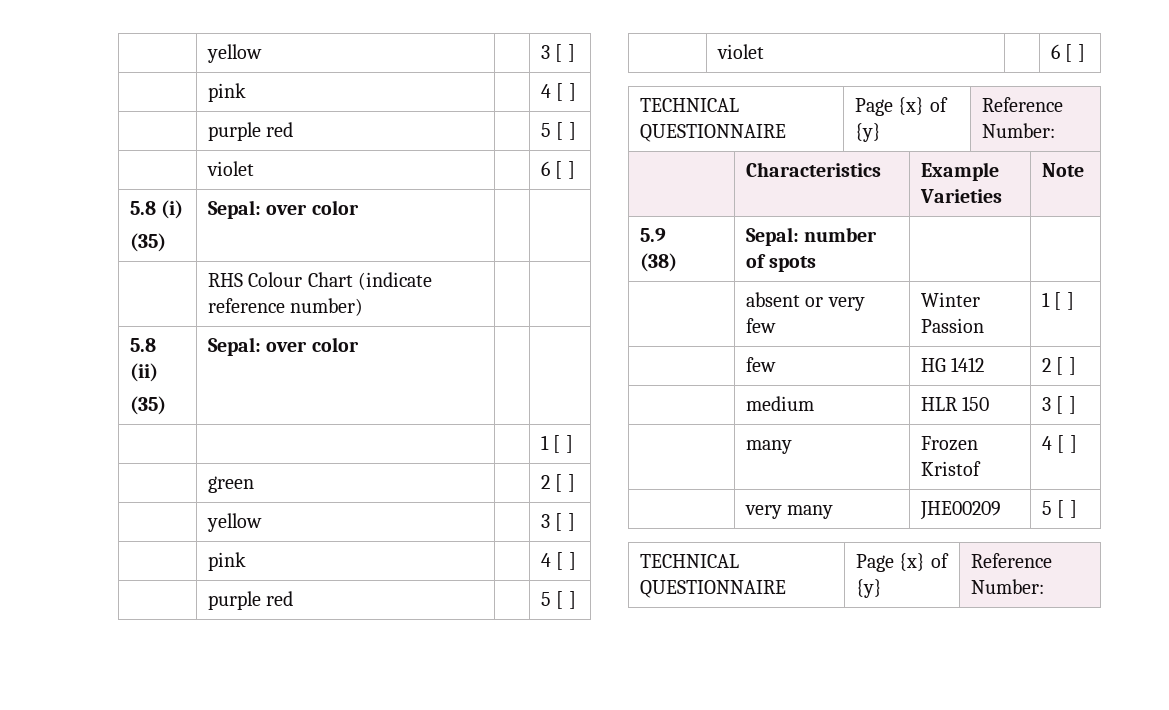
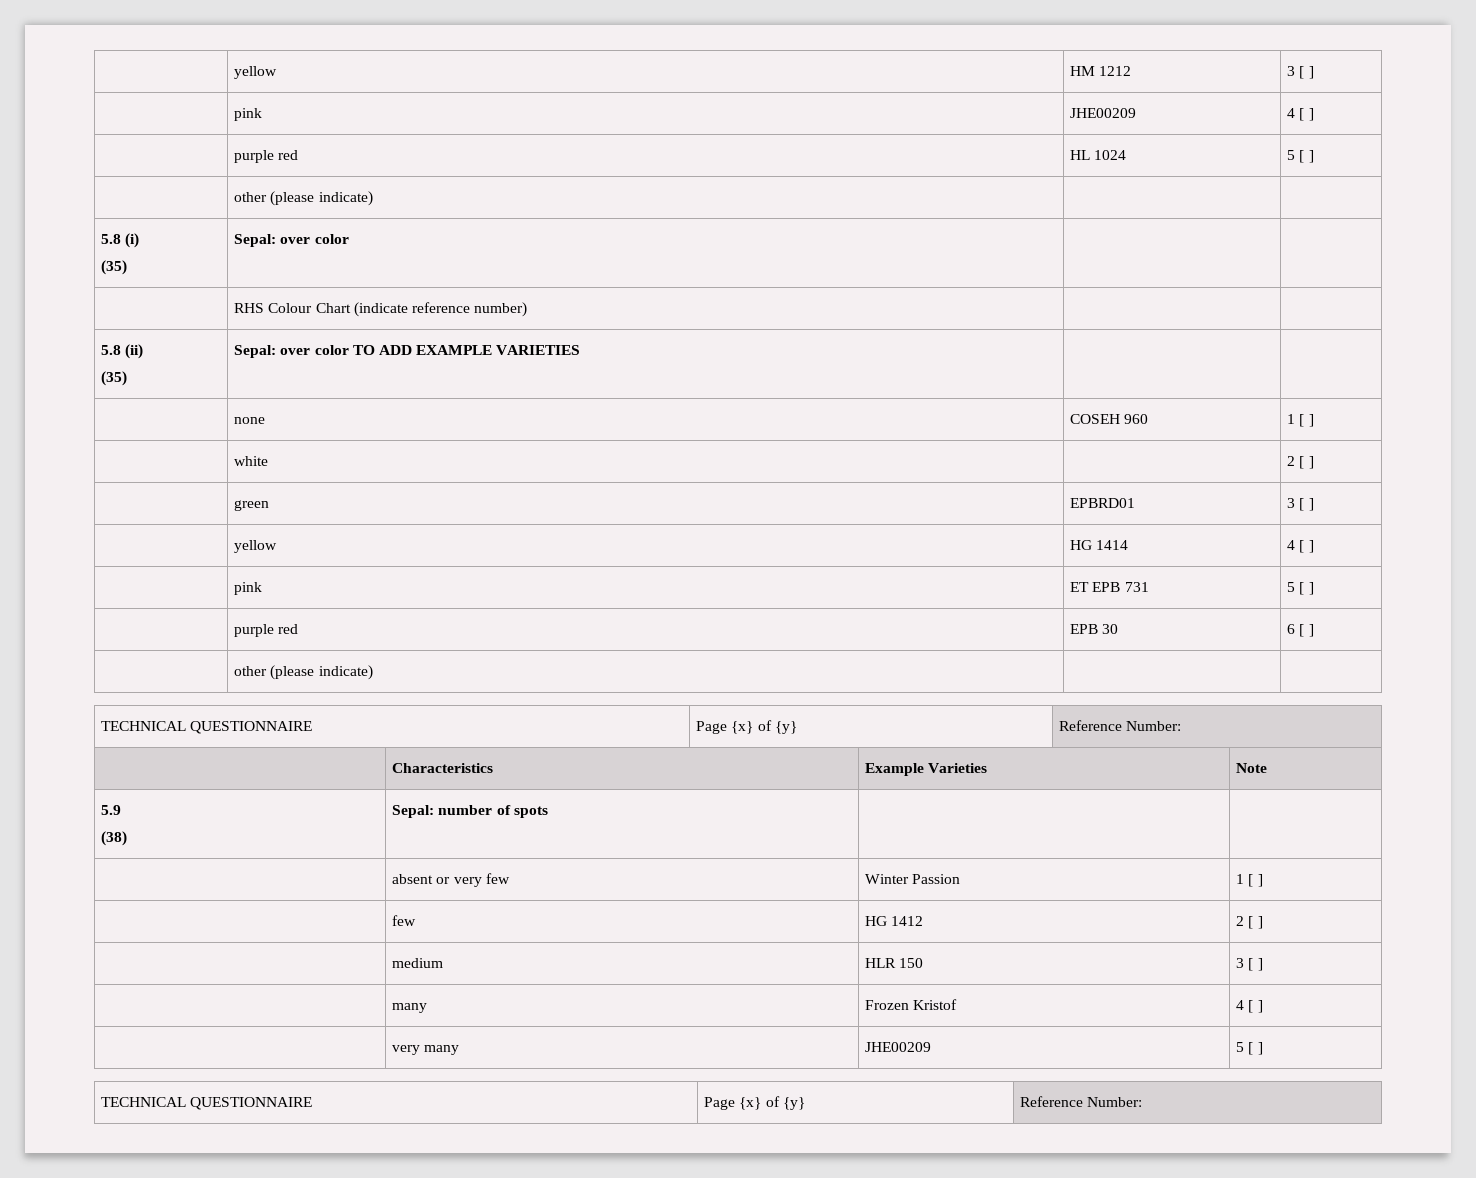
[206,44,262,63] [540,44,575,62] [207,83,246,102] [540,83,576,101] [207,122,294,141] [540,122,576,140] [206,161,254,176] [540,161,575,179] | yellow | | 3 [ ] // | pink | | 4 [ ] // | purple red | | 5 [ ] // | violet | | 6 [ ] -> [234,66,278,79] [1070,66,1132,76] [1287,66,1314,79] [234,108,263,121] [1070,108,1137,118] [1287,108,1314,121] [234,150,299,163] [1070,150,1127,160] [1287,150,1314,163] [234,191,373,206] | yellow | HM 1212 | 3 [ ] // | pink | JHE00209 | 4 [ ] // | purple red | HL 1024 | 5 [ ] // | other (please indicate) | |
[540,435,573,453] [207,476,254,493] [540,474,575,492] [206,513,262,532] [540,513,575,531] [207,552,246,571] [540,552,576,570] [207,591,294,610] [540,591,576,609] [716,44,764,59] [1050,44,1085,62] | | // | | | 1 [ ] // | green | | 2 [ ] // | yellow | | 3 [ ] // | pink | | 4 [ ] // | purple red | | 5 [ ] // | violet | | 6 [ ] -> [352,345,581,355] [234,417,266,424] [1070,414,1149,424] [1287,414,1314,427] [234,456,269,466] [1287,456,1314,469] [234,500,270,511] [1070,498,1136,508] [1287,498,1314,511] [234,540,278,553] [1070,540,1129,550] [1287,540,1314,553] [234,582,263,595] [1070,582,1149,592] [1287,582,1314,595] [234,624,299,637] [1070,624,1119,634] [1287,624,1314,637] [234,665,373,680] TO ADD EXAMPLE VARIETIES | | // | none | COSEH 960 | 1 [ ] // | white | | 2 [ ] // | green | EPBRD01 | 3 [ ] // | yellow | HG 1414 | 4 [ ] // | pink | ET EPB 731 | 5 [ ] // | purple red | EPB 30 | 6 [ ] // | other (please indicate) | |

